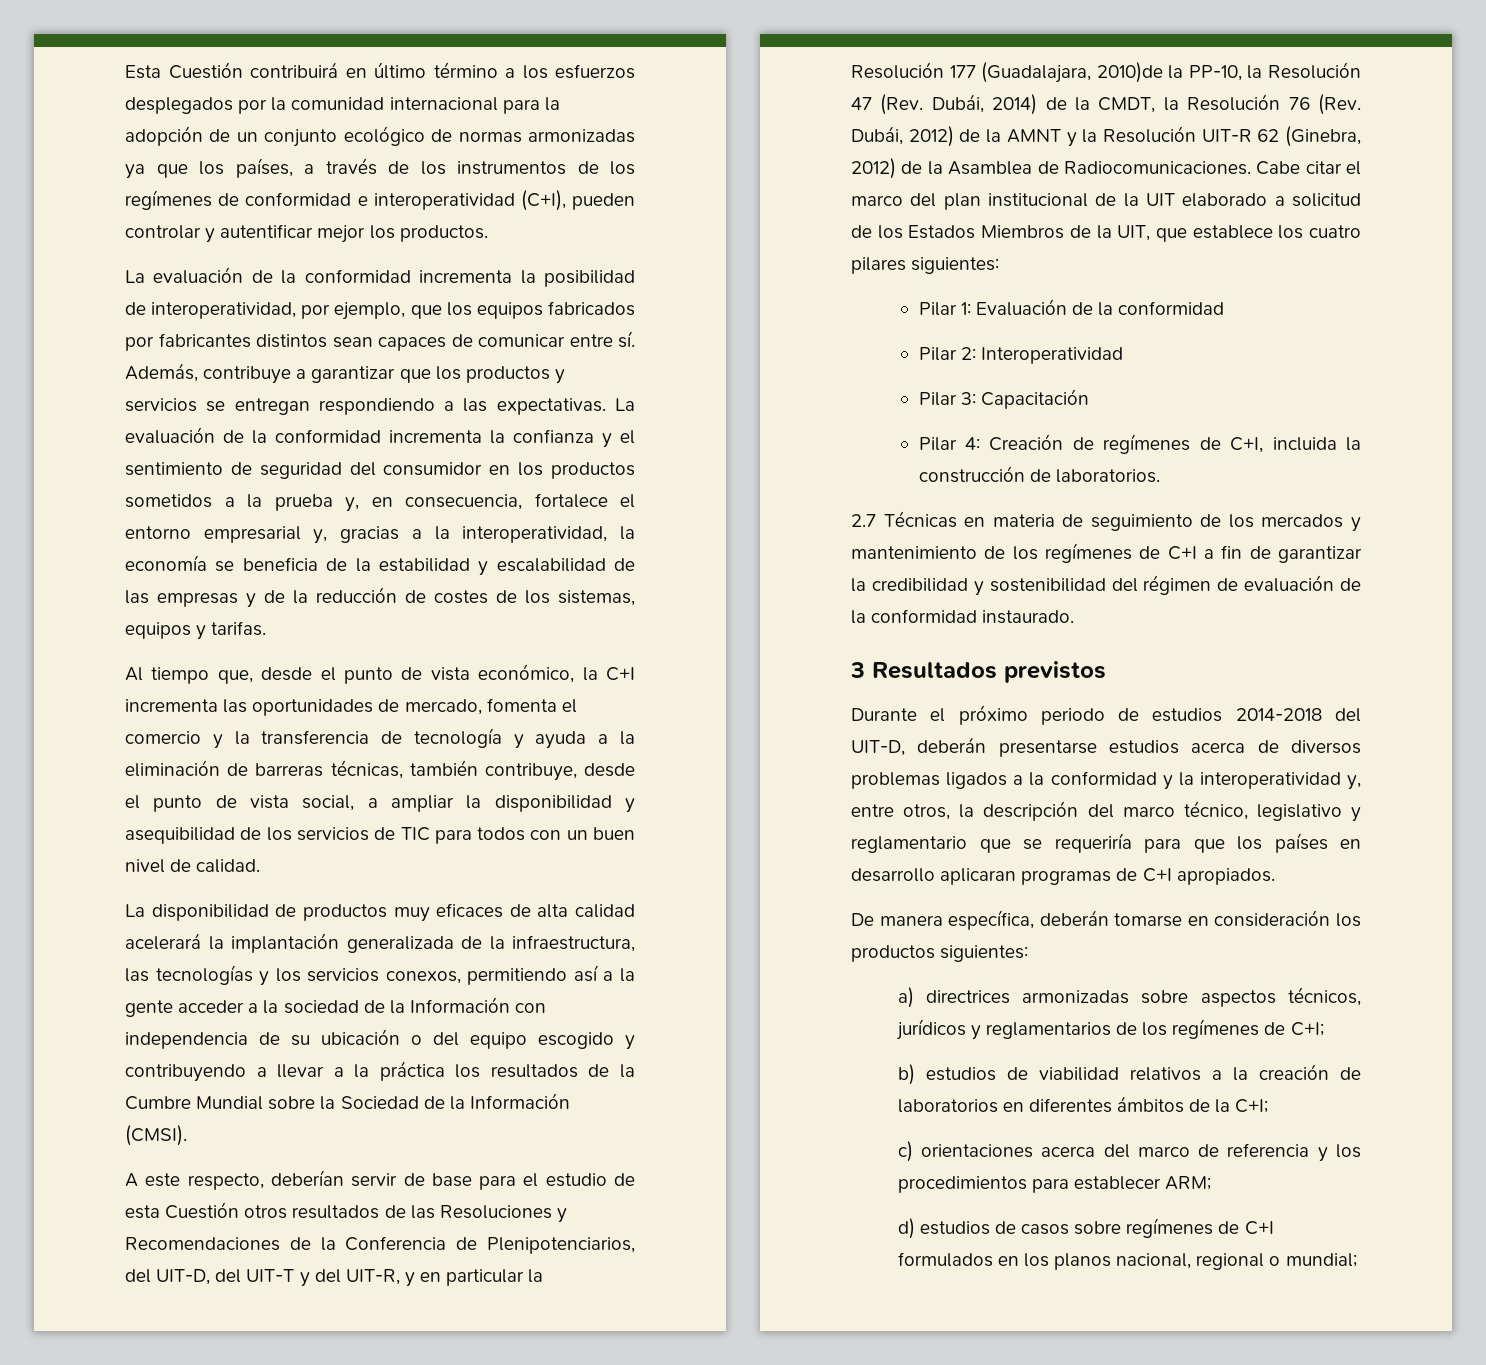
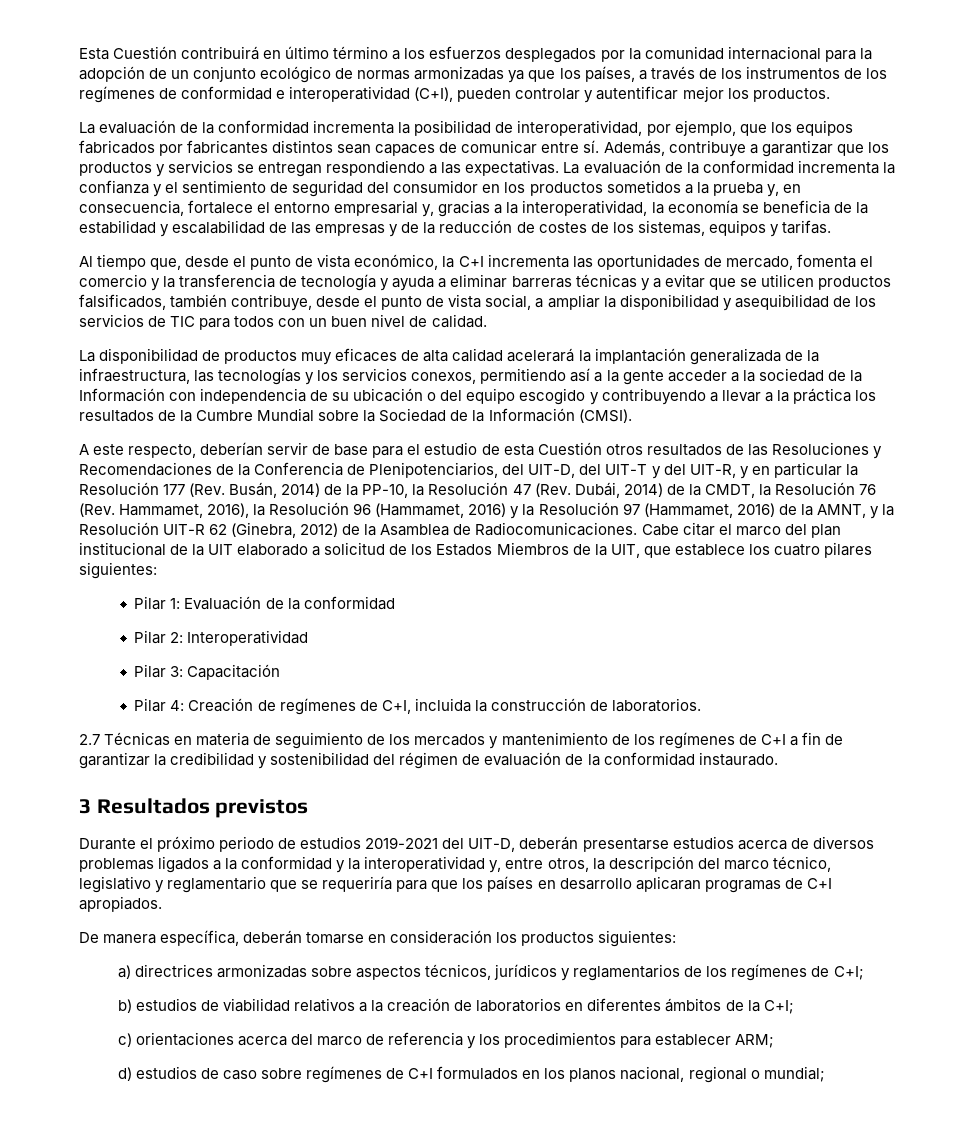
[620,731,635,745] [125,760,403,779] la eliminación de barreras técnicas, -> [450,274,891,291] [79,294,166,310] eliminar barreras técnicas y a evitar que se utilicen productos falsificados,
[981,62,1163,83] (Guadalajara, 2010)de -> [189,482,343,498] (Rev. Busán, 2014) de
[851,126,1061,147] Dubái, 2012) de la AMNT -> [119,502,866,519] Hammamet, 2016), la Resolución 96 (Hammamet, 2016) y la Resolución 97 (Hammamet, 2016) de la AMNT,
[1235,708,1322,721] 2014-2018 -> [365,837,439,849] 2019-2021
[1021,1224,1070,1235] casos -> [222,1070,257,1080] caso

